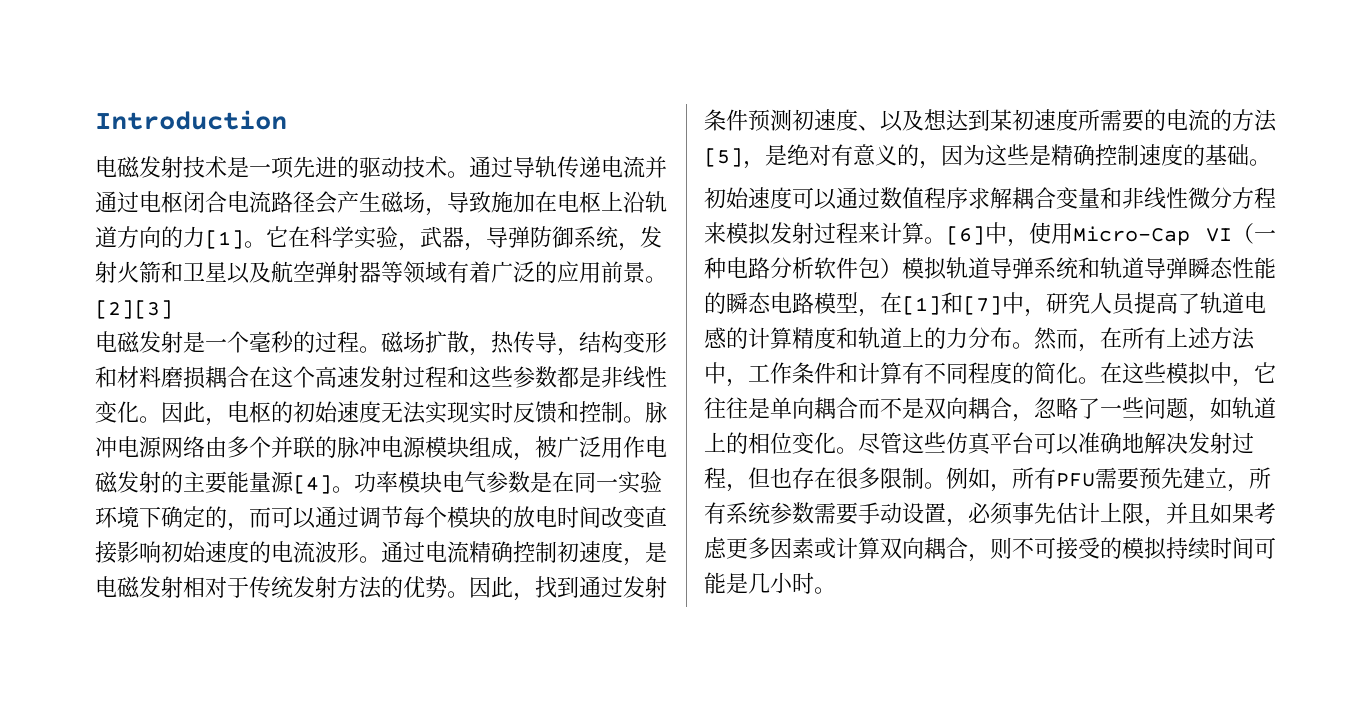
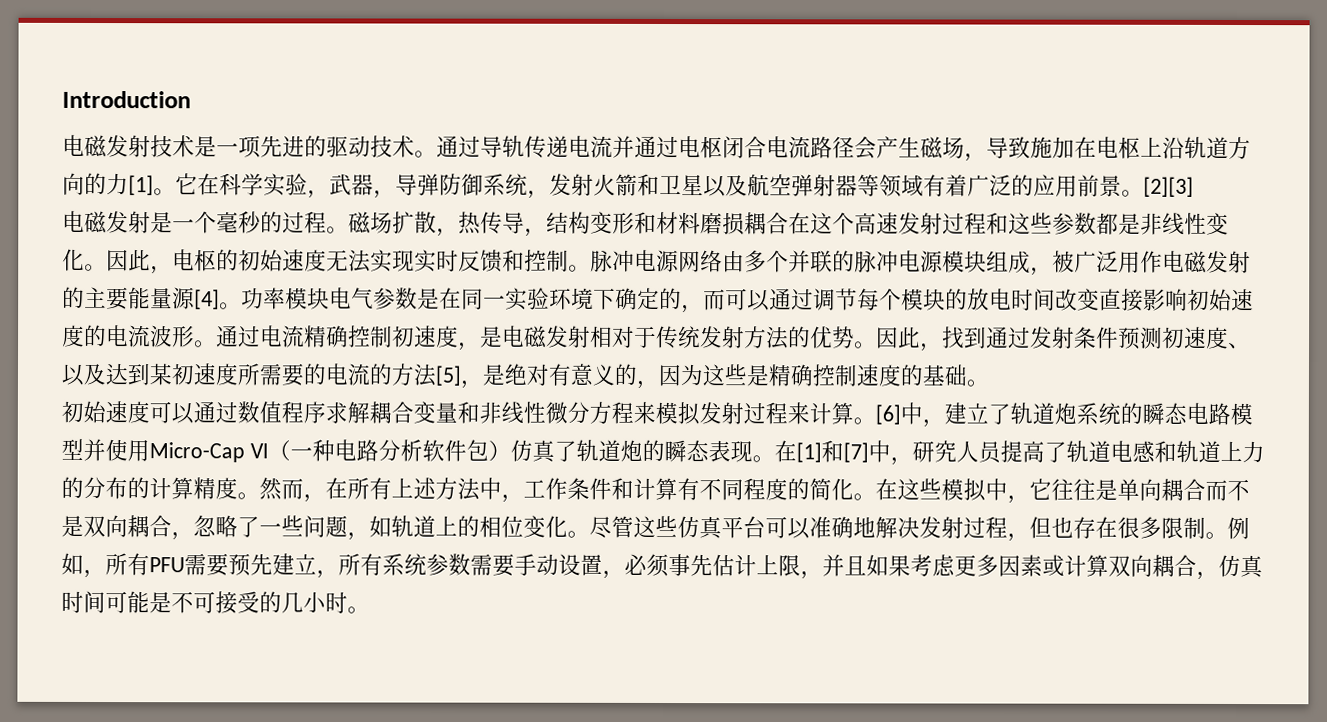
[924,109,947,131] 想 -> (106, 374) none
(1029, 243) none -> [944,402,1253,426] [61,438,106,462] 建立了轨道炮系统的瞬态电路模型并
[902,257,1276,280] [704,292,880,317] 模拟轨道导弹系统和轨道导弹瞬态性能的瞬态电路模型， -> [509,439,775,463] 仿真了轨道炮的瞬态表现。
[726,327,1012,349] 的计算精度和轨道上的力分布 -> [1153,440,1265,464] [61,476,238,500] 和轨道上力的分布的计算精度
[990,537,1276,560] [704,572,748,594] 则不可接受的模拟持续时间可能是 -> [1218,554,1263,579] [61,590,282,614] 仿真时间可能是不可接受的

